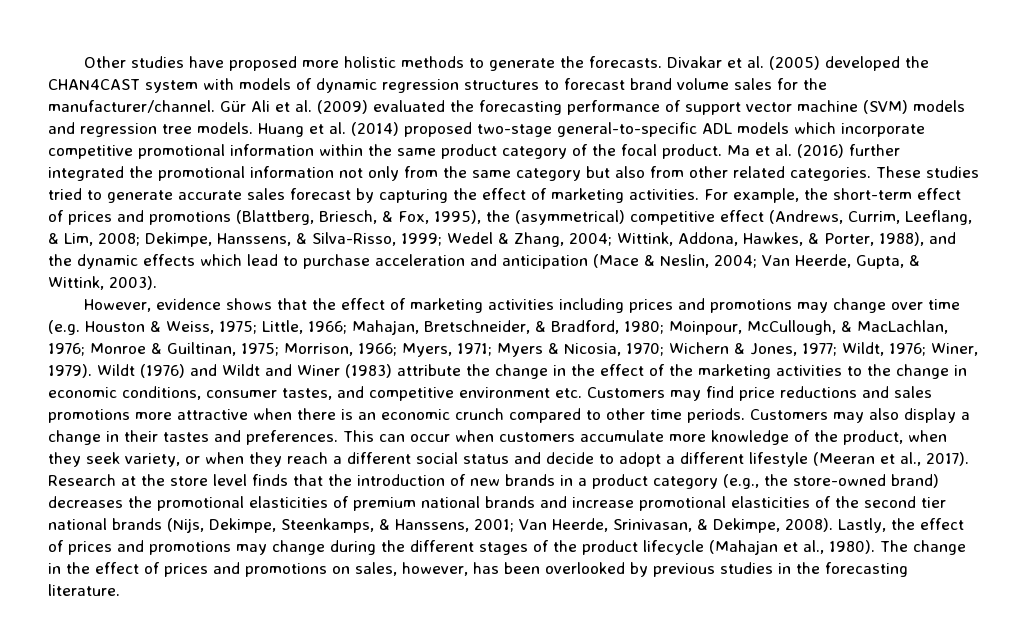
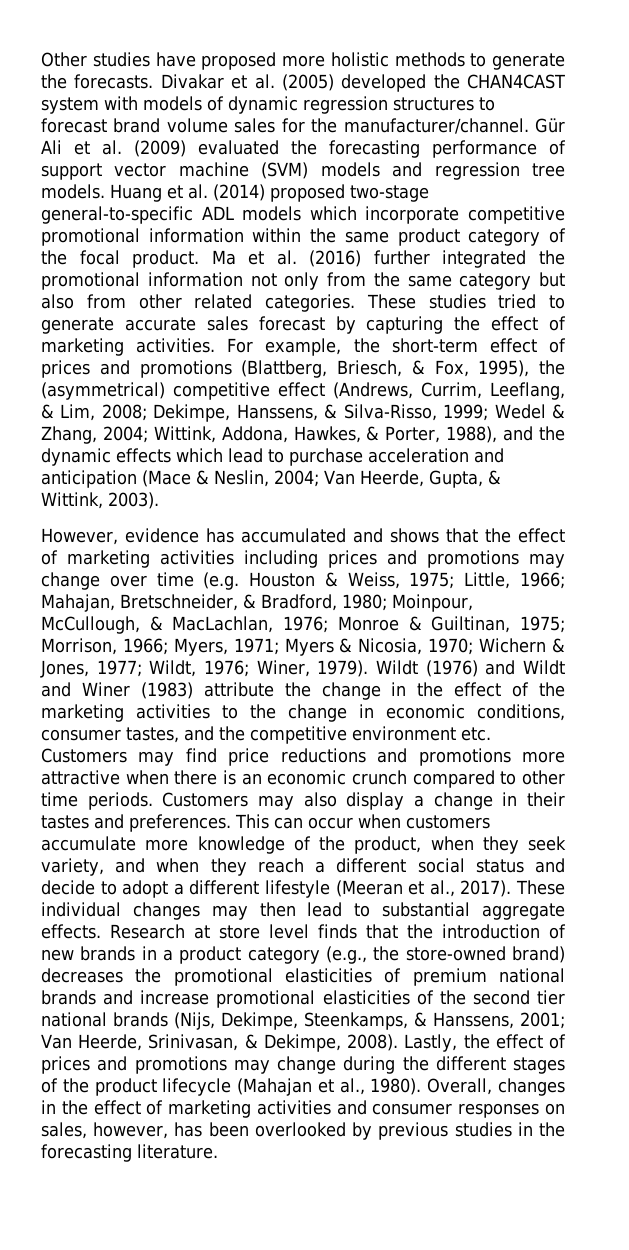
(221, 304) none -> [206,528,383,543] has accumulated and
(364, 392) none -> [219,726,245,741] the
[894,386,932,398] sales -> (408, 755) none
[185,456,200,464] or -> [115,858,146,873] and
(969, 459) none -> [516,880,566,895] [41,902,565,920] [41,924,101,939] These individual changes may then lead to substantial aggregate effects.
[141,474,165,486] the -> (210, 932) none
[880,540,966,555] [48,562,327,577] The change in the effect of prices and promotions -> [427,1078,565,1096] [41,1100,540,1118] Overall, changes in the effect of marketing activities and consumer responses

